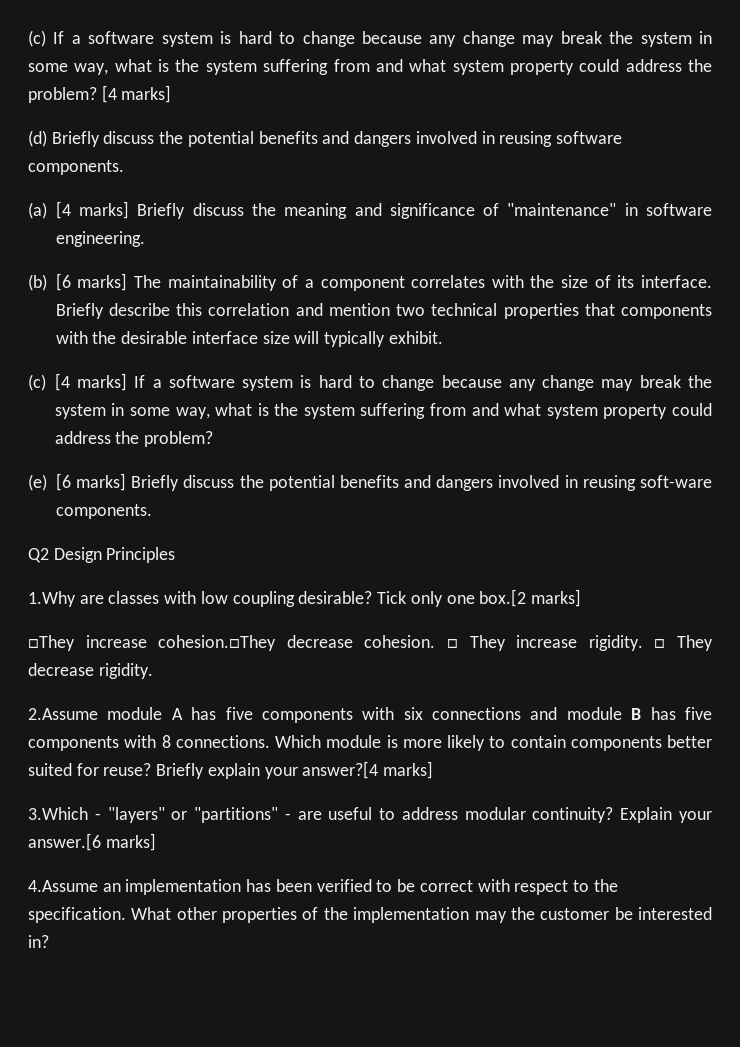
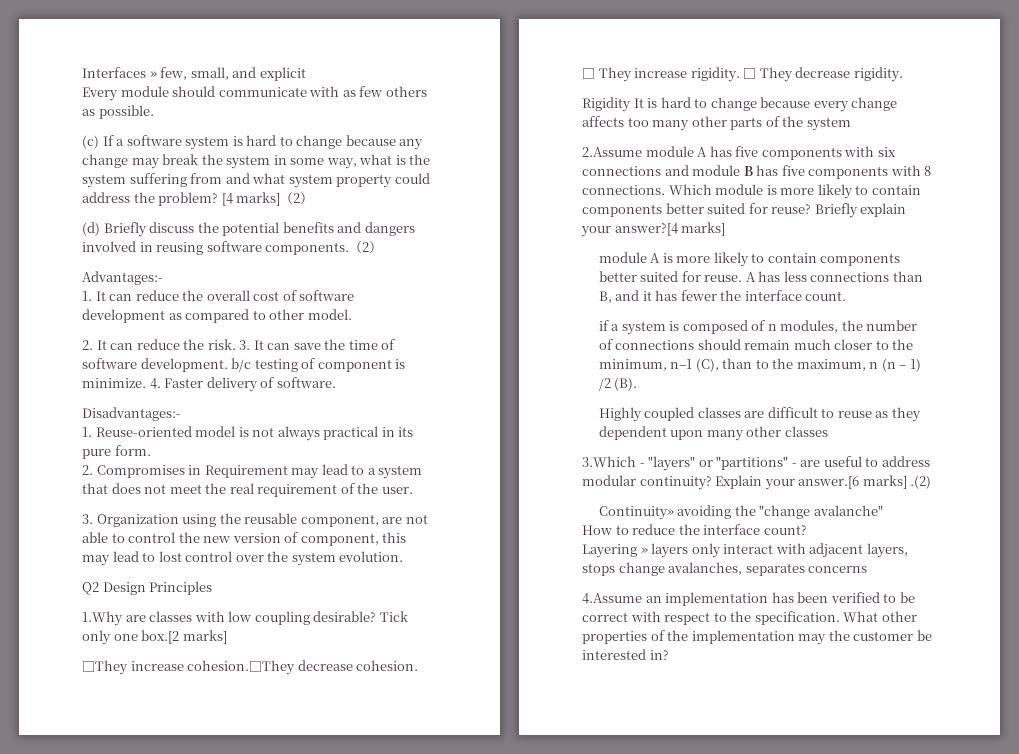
(28, 38) none -> [82,67,306,81] [82,86,427,101] [82,105,154,119] Interfaces » few, small, and explicit // Every module should communicate with as few others as possible. //
(172, 94) none -> [280,192,314,205] （2）
[28,201,712,219] [55,231,145,247] [28,273,712,291] [55,303,713,319] [55,331,443,347] [28,373,712,391] [54,403,712,419] [54,431,214,447] [28,473,712,491] [55,504,152,519] // (a) [4 marks] Briefly discuss the meaning and significance of "maintenance" in software engineering. // (b) [6 marks] The maintainability of a component correlates with the size of its interface. Briefly describe this correlation and mention two technical properties that components with the desirable interface size will typically exhibit. // (c) [4 marks] If a software system is hard to change because any change may break the system in some way, what is the system suffering from and what system property could address the problem? // (e) [6 marks] Briefly discuss the potential benefits and dangers involved in reusing soft-ware components. -> [349,241,383,254] [82,271,163,285] [82,290,355,301] [82,309,352,323] [82,339,396,350] [82,358,406,372] [82,377,336,392] [82,407,181,421] [82,426,414,441] [82,445,151,459] [82,464,423,479] [82,483,413,497] [82,513,428,527] [82,532,407,546] [82,551,404,566] （2） // Advantages:- // 1. It can reduce the overall cost of software development as compared to other model. // 2. It can reduce the risk. 3. It can save the time of software development. b/c testing of component is minimize. 4. Faster delivery of software. // Disadvantages:- // 1. Reuse-oriented model is not always practical in its pure form. // 2. Compromises in Requirement may lead to a system that does not meet the real requirement of the user. // 3. Organization using the reusable component, are not able to control the new version of component, this may lead to lost control over the system evolution.
(153, 671) none -> [582,97,898,112] [582,116,851,131] // Rigidity It is hard to change because every change affects too many other parts of the system
(434, 770) none -> [598,252,901,267] [598,271,923,282] [598,290,847,303] [598,320,918,335] [598,339,914,350] [598,358,921,372] [598,377,638,391] [598,407,921,422] [598,426,828,441] // module A is more likely to contain components better suited for reuse. A has less connections than B, and it has fewer the interface count. // if a system is composed of n modules, the number of connections should remain much closer to the minimum, n–1 (C), than to the maximum, n (n – 1) /2 (B). // Highly coupled classes are difficult to reuse as they dependent upon many other classes
(156, 842) none -> [910,475,932,489] [598,505,883,520] [582,524,807,535] [582,543,908,558] [582,562,868,576] .(2) // Continuity» avoiding the "change avalanche" // How to reduce the interface count? // Layering » layers only interact with adjacent layers, stops change avalanches, separates concerns

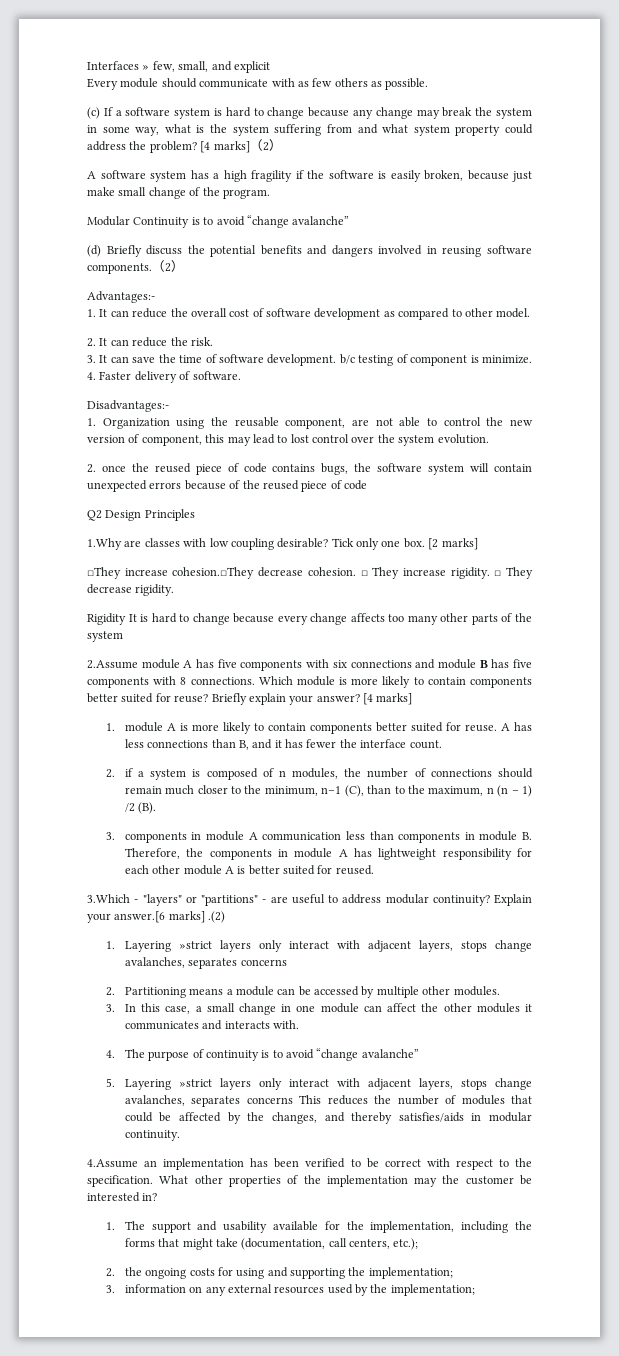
(314, 198) none -> [87,170,532,182] [87,187,270,199] [87,215,350,228] // A software system has a high fragility if the software is easily broken, because just make small change of the program. // Modular Continuity is to avoid “change avalanche”
(236, 344) none -> (213, 341) //
[95,426,414,441] [82,445,151,459] [82,464,423,479] [82,483,413,497] [82,514,93,524] Reuse-oriented model is not always practical in its pure form. // 2. Compromises in Requirement may lead to a system that does not meet the real requirement of the user. // 3. -> (96, 422) none
(404, 556) none -> [87,463,532,475] [87,480,367,492] // 2. once the reused piece of code contains bugs, the software system will contain unexpected errors because of the reused piece of code
[141,630,180,644] box.[2 -> [403,538,439,550] box. [2
[614,222,726,236] answer?[4 marks] // -> [316,693,413,705] [105,723,115,731] answer? [4 marks] // 1.
(847, 296) none -> [105,769,115,778] 2.
[598,407,921,422] [598,426,828,441] Highly coupled classes are difficult to reuse as they dependent upon many other classes -> [105,831,533,843] [124,848,532,860] [124,865,374,875] 3. components in module A communication less than components in module B. Therefore, the components in module A has lightweight responsibility for each other module A is better suited for reused.
[598,505,883,520] [582,524,807,535] [582,544,648,558] Continuity» avoiding the "change avalanche" // How to reduce the interface count? // Layering » -> [105,941,212,952] 1. Layering »strict
(868, 569) none -> [105,986,500,998] [105,1003,532,1015] [124,1020,299,1030] [105,1048,419,1061] [105,1078,533,1090] [124,1095,532,1107] [124,1112,533,1124] [124,1130,180,1141] // 2. Partitioning means a module can be accessed by multiple other modules. // 3. In this case, a small change in one module can affect the other modules it communicates and interacts with. // 4. The purpose of continuity is to avoid “change avalanche” // 5. Layering »strict layers only interact with adjacent layers, stops change avalanches, separates concerns This reduces the number of modules that could be affected by the changes, and thereby satisfies/aids in modular continuity.
(669, 655) none -> [105,1221,533,1233] [124,1238,419,1250] [105,1267,453,1279] [105,1284,475,1296] // 1. The support and usability available for the implementation, including the forms that might take (documentation, call centers, etc.); // 2. the ongoing costs for using and supporting the implementation; // 3. information on any external resources used by the implementation;

